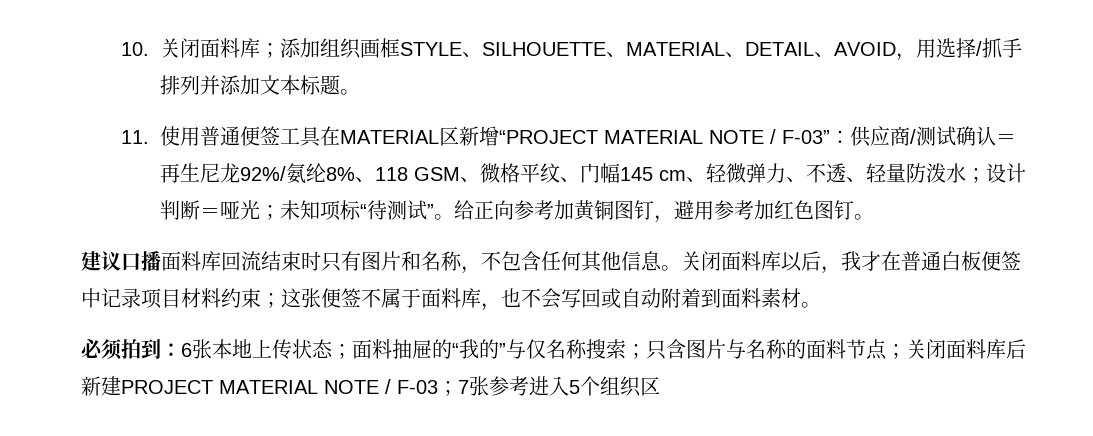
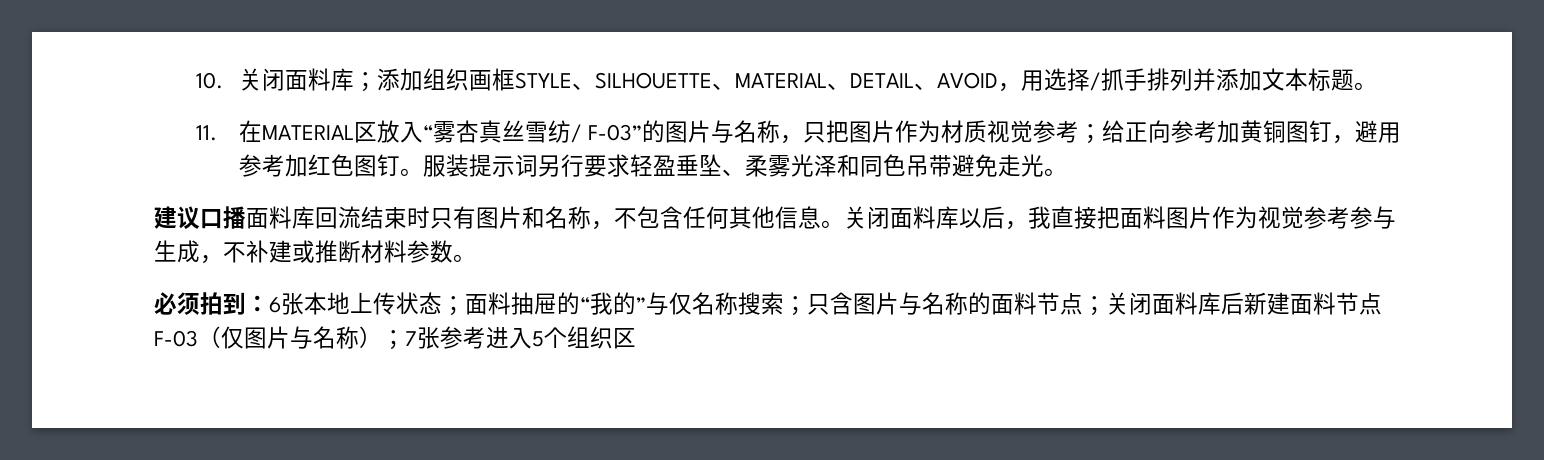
[160,126,1017,147] [160,163,1027,184] [160,200,455,221] 使用普通便签工具在MATERIAL区新增“PROJECT MATERIAL NOTE / F-03”：供应商/测试确认＝再生尼龙92%/氨纶8%、118 GSM、微格平纹、门幅145 cm、轻微弹力、不透、轻量防泼水；设计判断＝哑光；未知项标“待测试”。 -> [238,120,1102,144] 在MATERIAL区放入“雾杏真丝雪纺/ F-03”的图片与名称，只把图片作为材质视觉参考；
(875, 217) none -> [422,154,1067,177] 服装提示词另行要求轻盈垂坠、柔雾光泽和同色吊带避免走光。
[861,251,1021,271] [81,288,801,311] 才在普通白板便签中记录项目材料约束；这张便签不属于面料库，也不会写回或自动附着到面料素材 -> [1051,206,1396,229] [154,240,453,264] 直接把面料图片作为视觉参考参与生成，不补建或推断材料参数
[121,379,438,394] PROJECT MATERIAL NOTE / F-03 -> [1290,292,1382,315] [154,326,382,349] 面料节点F-03（仅图片与名称）

